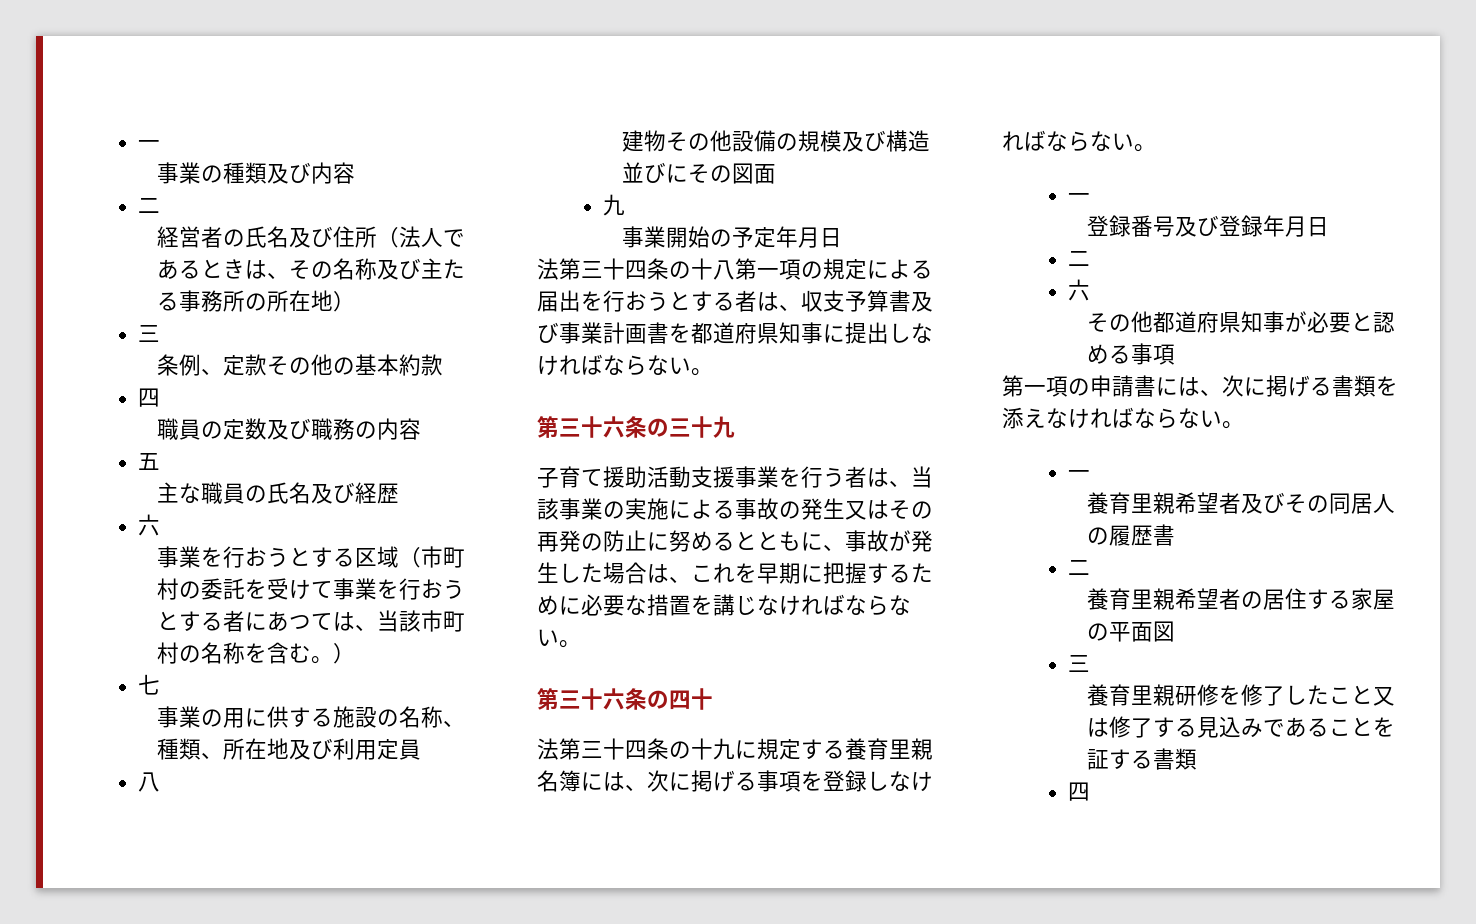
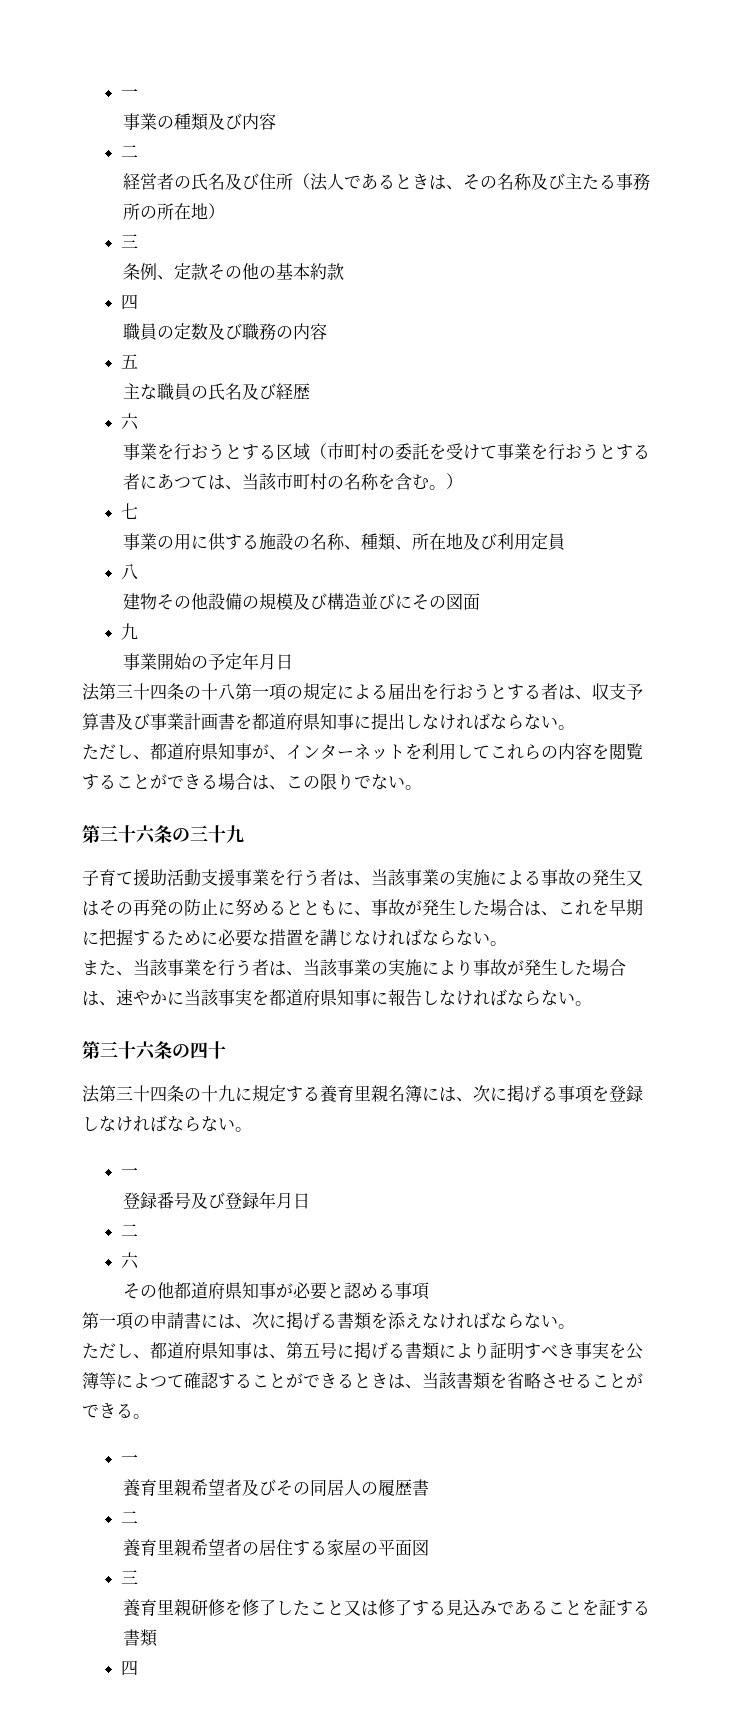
(713, 372) none -> [82,743,643,760] [82,773,422,790] // ただし、都道府県知事が、インターネットを利用してこれらの内容を閲覧することができる場合は、この限りでない。
(581, 644) none -> [82,959,626,977] [82,989,592,1007] // また、当該事業を行う者は、当該事業の実施により事故が発生した場合は、速やかに当該事実を都道府県知事に報告しなければならない。
(1244, 425) none -> [82,1341,643,1360] [82,1372,643,1390] [82,1403,150,1419] // ただし、都道府県知事は、第五号に掲げる書類により証明すべき事実を公簿等によつて確認することができるときは、当該書類を省略させることができる。

